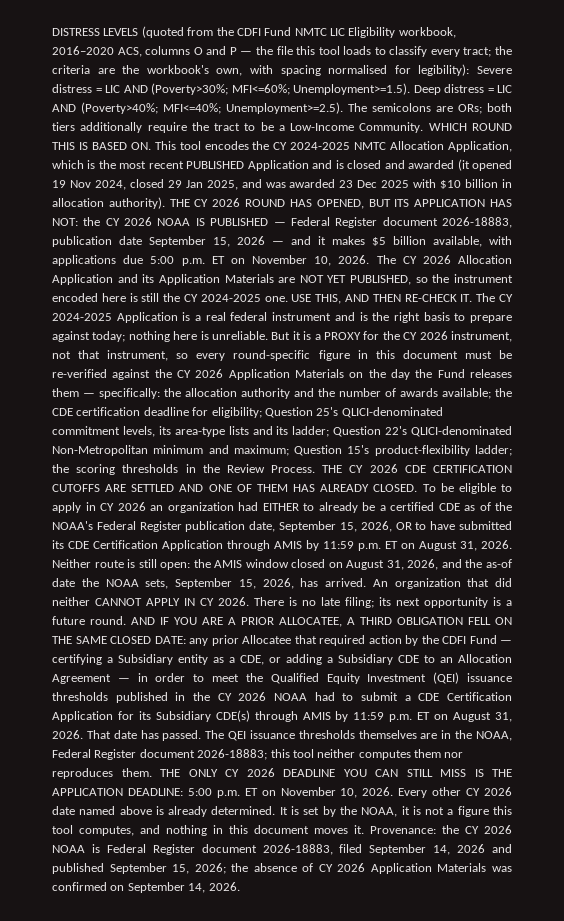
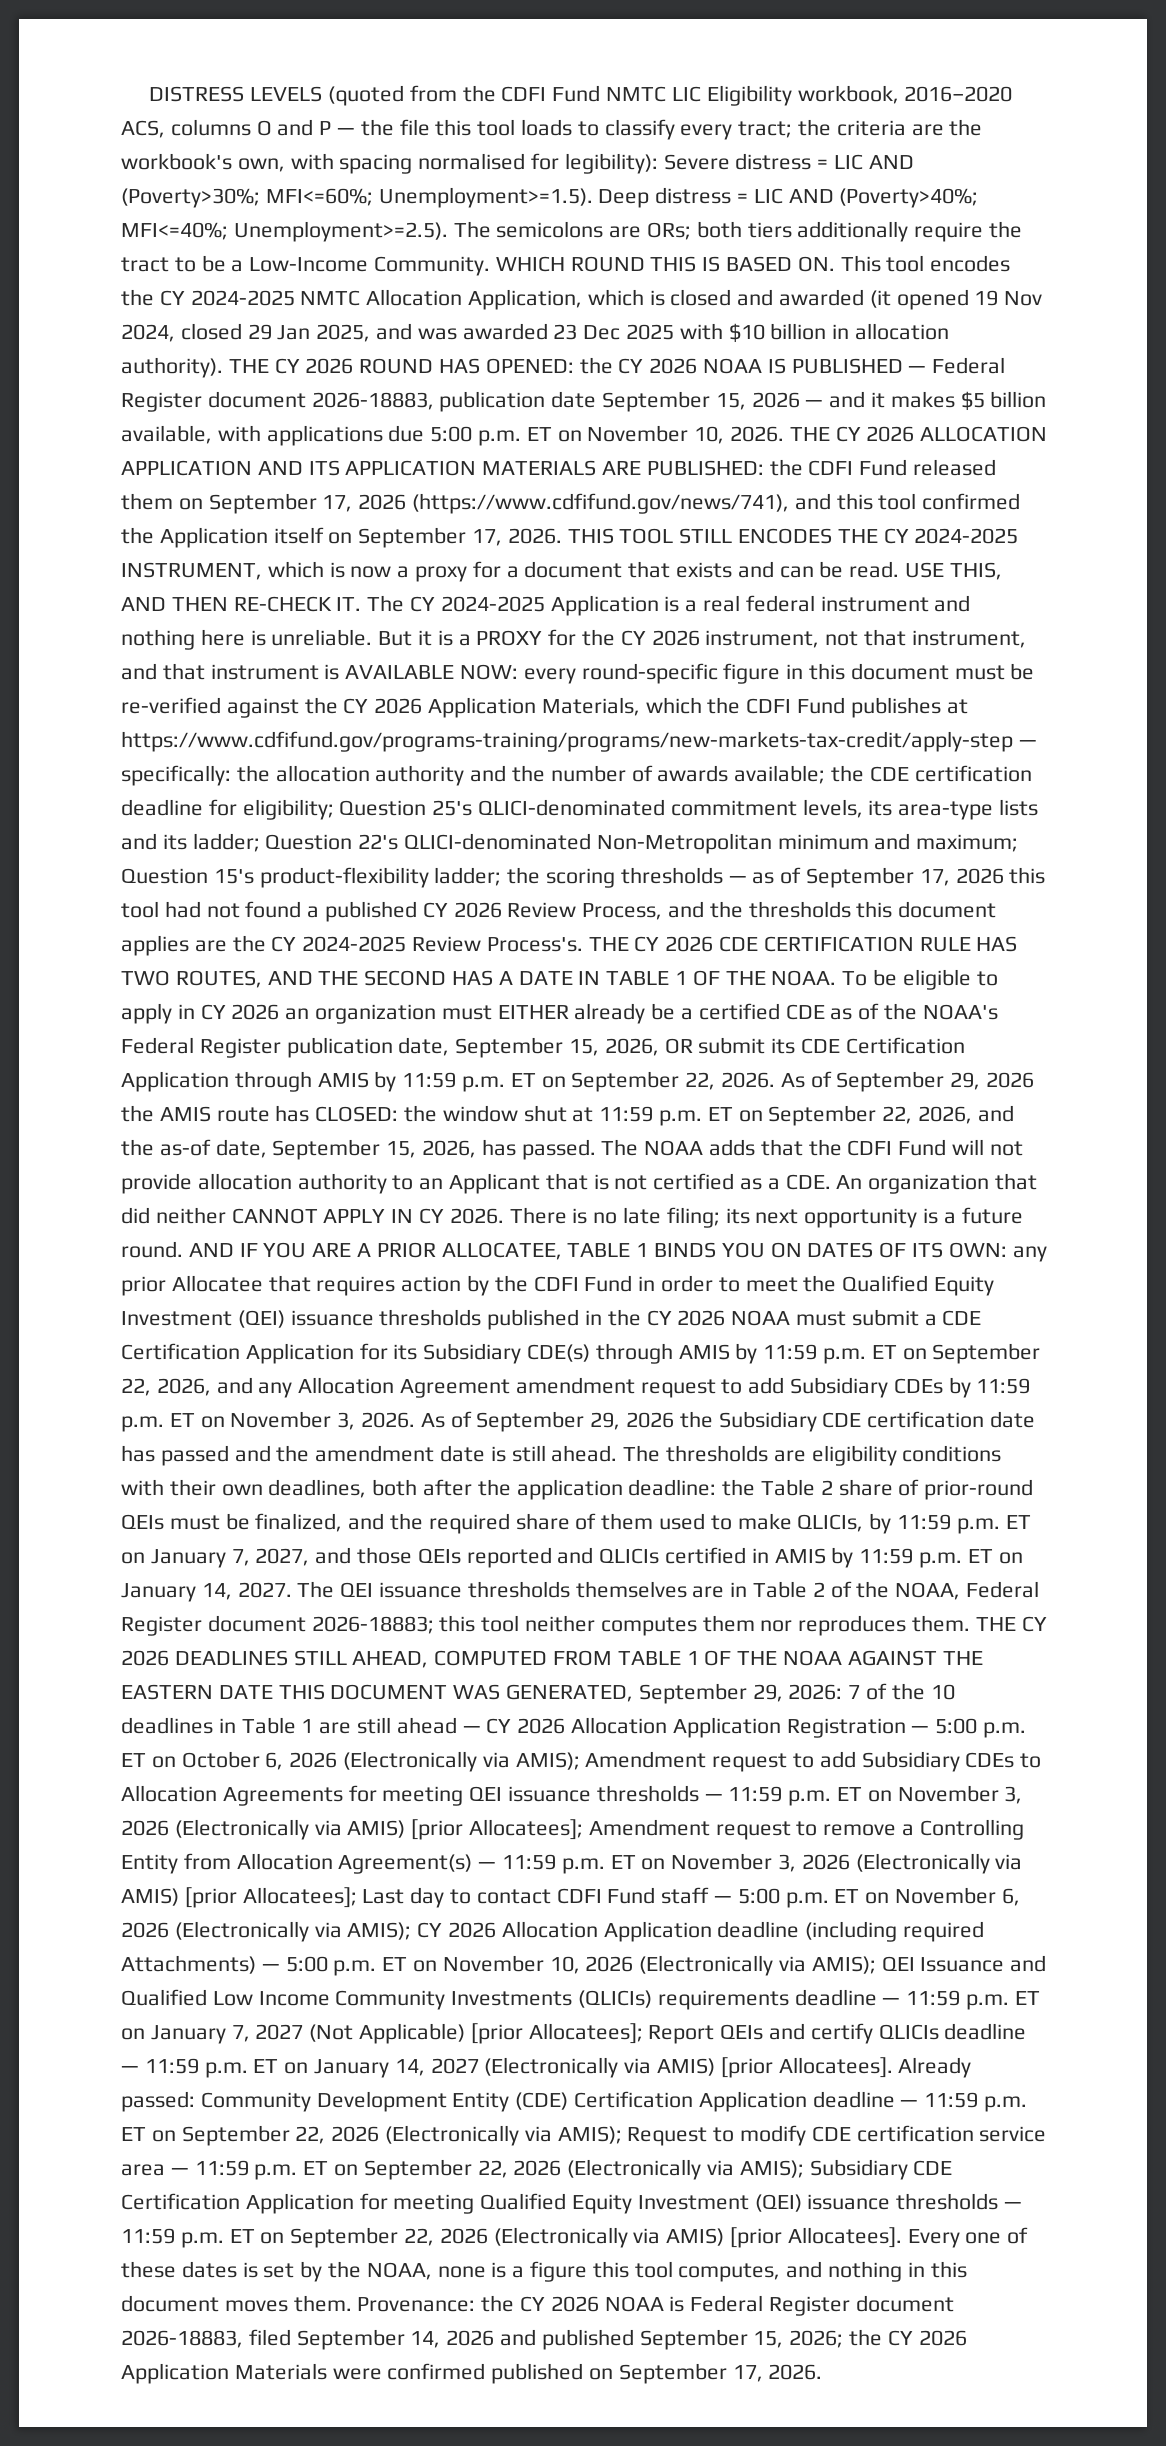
[98,160,344,171] the most recent PUBLISHED Application and is -> (665, 298) none
[316,199,512,209] [52,218,78,226] OPENED, BUT ITS APPLICATION HAS NOT: -> [485,358,574,374] OPENED:
[376,255,512,264] [52,274,513,285] [52,293,288,302] The CY 2026 Allocation Application and its Application Materials are NOT YET PUBLISHED, so the instrument encoded here is still the CY 2024-2025 one. -> [789,426,1048,442] [121,459,997,476] [121,493,1021,514] [121,527,1019,548] [121,561,900,582] THE CY 2026 ALLOCATION APPLICATION AND ITS APPLICATION MATERIALS ARE PUBLISHED: the CDFI Fund released them on September 17, 2026 (https://www.cdfifund.gov/news/741), and this tool confirmed the Application itself on September 17, 2026. THIS TOOL STILL ENCODES THE CY 2024-2025 INSTRUMENT, which is now a proxy for a document that exists and can be read.
[359,312,512,323] [52,331,126,342] is the right basis to prepare against today; -> (971, 603) none
[176,353,189,359] so -> [121,663,519,680] and that instrument is AVAILABLE NOW:
[295,369,512,380] [52,388,79,397] Materials on the day the Fund releases them -> [541,697,968,718] [121,731,1013,752] Materials, which the CDFI Fund publishes at https://www.cdfifund.gov/programs-training/programs/new-markets-tax-credit/apply-step
[185,464,316,473] in the Review Process. -> [728,867,1046,888] [121,901,997,922] [121,935,583,956] — as of September 17, 2026 this tool had not found a published CY 2026 Review Process, and the thresholds this document applies are the CY 2024-2025 Review Process's.
[52,484,418,492] CUTOFFS ARE SETTLED AND ONE OF THEM HAS ALREADY CLOSED. -> [919,936,1018,952] [121,970,837,988] RULE HAS TWO ROUTES, AND THE SECOND HAS A DATE IN TABLE 1 OF THE NOAA.
[238,502,314,511] had EITHER to -> [441,1005,569,1020] must EITHER
[415,521,512,530] to have submitted -> [698,1037,766,1054] submit
[419,540,512,551] [52,559,513,570] [52,578,366,589] August 31, 2026. Neither route is still open: the AMIS window closed on August 31, 2026, and the as-of date the NOAA sets, September 15, 2026, has arrived. -> [571,1071,1035,1092] [121,1105,1014,1126] [121,1139,1023,1160] [121,1173,831,1194] September 22, 2026. As of September 29, 2026 the AMIS route has CLOSED: the window shut at 11:59 p.m. ET on September 22, 2026, and the as-of date, September 15, 2026, has passed. The NOAA adds that the CDFI Fund will not provide allocation authority to an Applicant that is not certified as a CDE.
[347,617,512,625] [52,636,186,644] A THIRD OBLIGATION FELL ON THE SAME CLOSED DATE: -> [567,1242,1007,1258] TABLE 1 BINDS YOU ON DATES OF ITS OWN:
[319,635,365,646] required -> [316,1276,396,1296] requires
[500,640,512,644] [52,654,512,665] [52,674,130,684] — certifying a Subsidiary entity as a CDE, or adding a Subsidiary CDE to an Allocation Agreement — -> (633, 1283) none
[314,692,354,701] had to -> [796,1311,847,1326] must
[453,712,512,722] [52,730,202,741] August 31, 2026. That date has passed. -> [932,1343,1041,1364] [121,1377,1031,1398] [121,1411,1036,1432] [121,1445,1002,1466] [121,1479,1034,1500] [121,1513,1031,1534] [121,1547,1023,1568] [121,1582,292,1602] September 22, 2026, and any Allocation Agreement amendment request to add Subsidiary CDEs by 11:59 p.m. ET on November 3, 2026. As of September 29, 2026 the Subsidiary CDE certification date has passed and the amendment date is still ahead. The thresholds are eligibility conditions with their own deadlines, both after the application deadline: the Table 2 share of prior-round QEIs must be finalized, and the required share of them used to make QLICIs, by 11:59 p.m. ET on January 7, 2027, and those QEIs reported and QLICIs certified in AMIS by 11:59 p.m. ET on January 14, 2027.
(452, 734) none -> [753,1581,852,1598] Table 2 of
[188,768,512,777] [52,787,513,798] [52,806,288,817] ONLY CY 2026 DEADLINE YOU CAN STILL MISS IS THE APPLICATION DEADLINE: 5:00 p.m. ET on November 10, 2026. Every other CY 2026 date named above is already determined. It -> [1021,1616,1047,1632] [121,1650,983,1668] [121,1683,955,1704] [121,1717,1027,1738] [121,1751,1042,1772] [121,1785,1023,1806] [121,1819,1024,1840] [121,1853,1023,1874] [121,1887,1020,1908] [121,1921,985,1942] [121,1955,1047,1976] [121,1989,1040,2010] [121,2023,1027,2044] [121,2057,972,2078] [121,2091,1028,2112] [121,2125,1047,2146] [121,2159,953,2180] [121,2193,1023,2214] [121,2227,1029,2248] [121,2261,237,2278] CY 2026 DEADLINES STILL AHEAD, COMPUTED FROM TABLE 1 OF THE NOAA AGAINST THE EASTERN DATE THIS DOCUMENT WAS GENERATED, September 29, 2026: 7 of the 10 deadlines in Table 1 are still ahead — CY 2026 Allocation Application Registration — 5:00 p.m. ET on October 6, 2026 (Electronically via AMIS); Amendment request to add Subsidiary CDEs to Allocation Agreements for meeting QEI issuance thresholds — 11:59 p.m. ET on November 3, 2026 (Electronically via AMIS) [prior Allocatees]; Amendment request to remove a Controlling Entity from Allocation Agreement(s) — 11:59 p.m. ET on November 3, 2026 (Electronically via AMIS) [prior Allocatees]; Last day to contact CDFI Fund staff — 5:00 p.m. ET on November 6, 2026 (Electronically via AMIS); CY 2026 Allocation Application deadline (including required Attachments) — 5:00 p.m. ET on November 10, 2026 (Electronically via AMIS); QEI Issuance and Qualified Low Income Community Investments (QLICIs) requirements deadline — 11:59 p.m. ET on January 7, 2027 (Not Applicable) [prior Allocatees]; Report QEIs and certify QLICIs deadline — 11:59 p.m. ET on January 14, 2027 (Electronically via AMIS) [prior Allocatees]. Already passed: Community Development Entity (CDE) Certification Application deadline — 11:59 p.m. ET on September 22, 2026 (Electronically via AMIS); Request to modify CDE certification service area — 11:59 p.m. ET on September 22, 2026 (Electronically via AMIS); Subsidiary CDE Certification Application for meeting Qualified Equity Investment (QEI) issuance thresholds — 11:59 p.m. ET on September 22, 2026 (Electronically via AMIS) [prior Allocatees]. Every one of these dates
[401,806,445,815] it is not -> [437,2262,507,2278] none is
[354,825,364,834] it. -> [293,2295,352,2312] them.
[253,863,512,874] [52,882,206,893] absence of CY 2026 Application Materials was confirmed on September 14, -> [887,2330,967,2346] [121,2363,763,2384] CY 2026 Application Materials were confirmed published on September 17,

